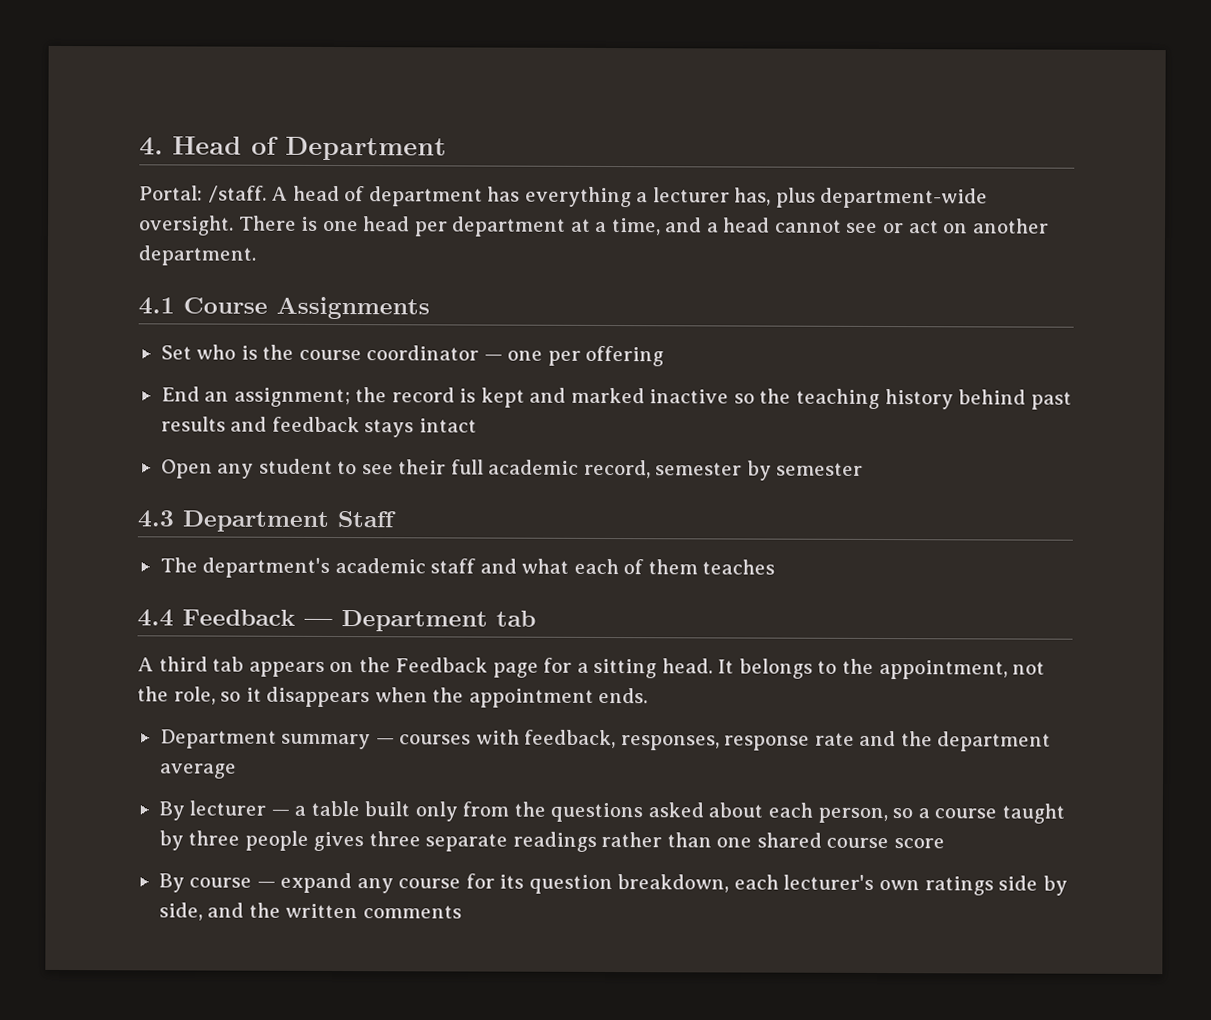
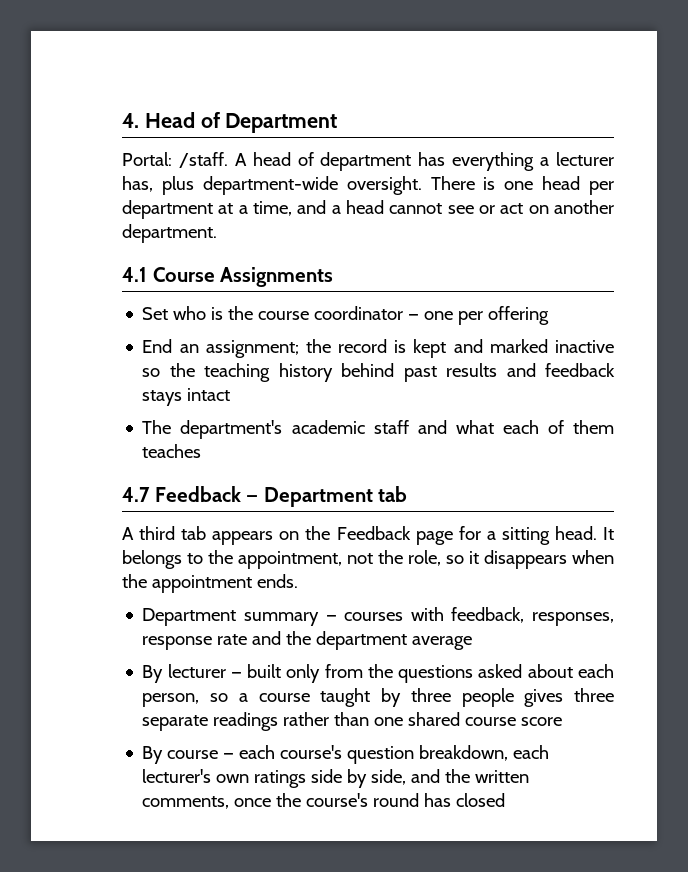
[160,458,864,481] [137,510,396,532] // Open any student to see their full academic record, semester by semester // 4.3 Department Staff -> (231, 394) none
[137,609,174,627] 4.4 -> [122,487,150,502] 4.7
[294,800,360,817] a table -> (242, 675) none
[280,872,525,894] expand any course for its -> [239,745,343,759] each course's
[362,905,462,919] comments -> [142,793,506,809] comments, once the course's round has closed

